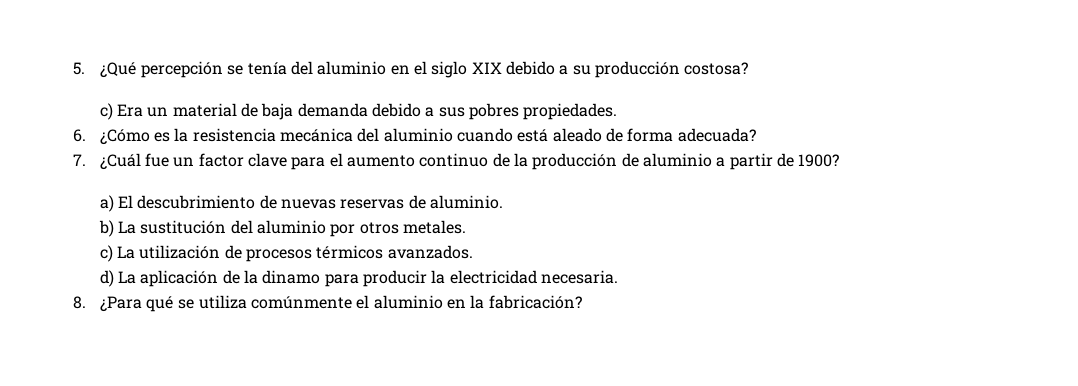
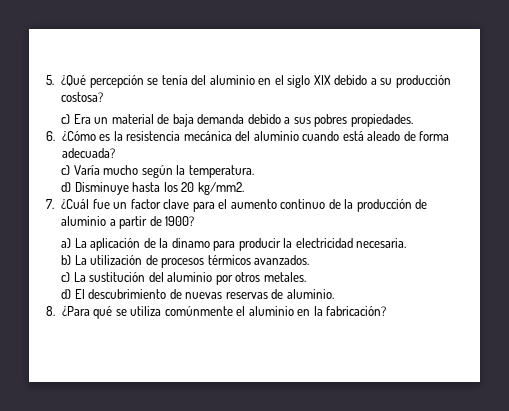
(756, 135) none -> [61,165,254,178] [61,182,244,195] // c) Varía mucho según la temperatura. // d) Disminuye hasta los 20 kg/mm2.
[118,195,504,209] [98,220,467,237] [99,245,473,262] [99,270,114,287] El descubrimiento de nuevas reservas de aluminio. // b) La sustitución del aluminio por otros metales. // c) La utilización de procesos térmicos avanzados. // d) -> (72, 243) none
(619, 277) none -> [61,255,310,268] [61,272,306,285] [61,289,334,299] // b) La utilización de procesos térmicos avanzados. // c) La sustitución del aluminio por otros metales. // d) El descubrimiento de nuevas reservas de aluminio.

